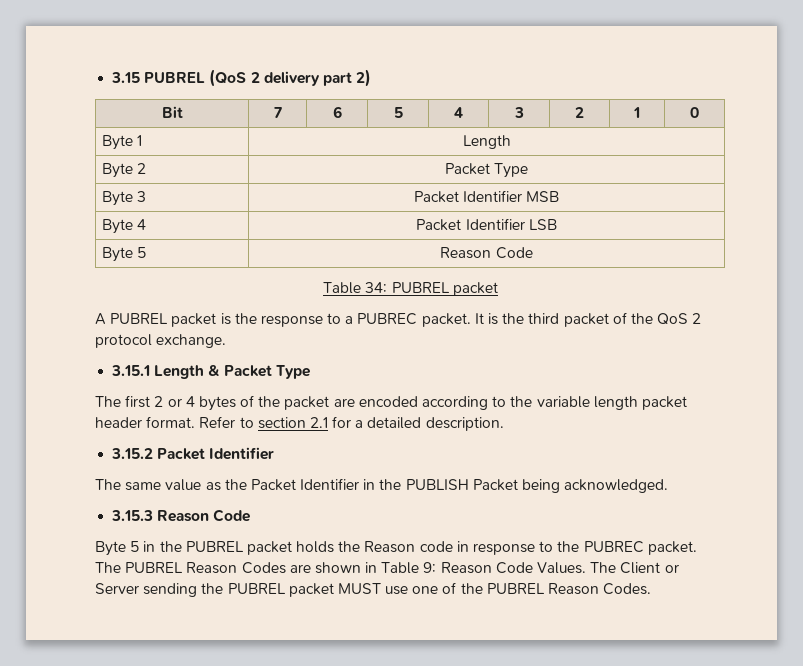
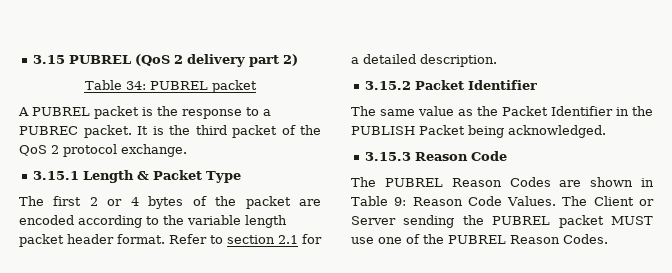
[161,106,183,118] [273,107,282,118] [332,106,342,118] [393,107,403,118] [454,107,463,118] [513,107,524,118] [575,107,584,118] [633,107,640,118] [690,107,699,118] [101,135,142,150] [462,135,511,149] [101,163,146,178] [444,163,529,178] [101,191,146,206] [413,190,560,203] [101,219,146,234] [416,218,557,231] [101,247,146,262] [440,247,533,259] // Bit | 7 | 6 | 5 | 4 | 3 | 2 | 1 | 0 // Byte 1 | Length // Byte 2 | Packet Type // Byte 3 | Packet Identifier MSB // Byte 4 | Packet Identifier LSB // Byte 5 | Reason Code -> (298, 60) none
[95,541,697,556] Byte 5 in the PUBREL packet holds the Reason code in response to the PUBREC packet. -> (507, 156) none

